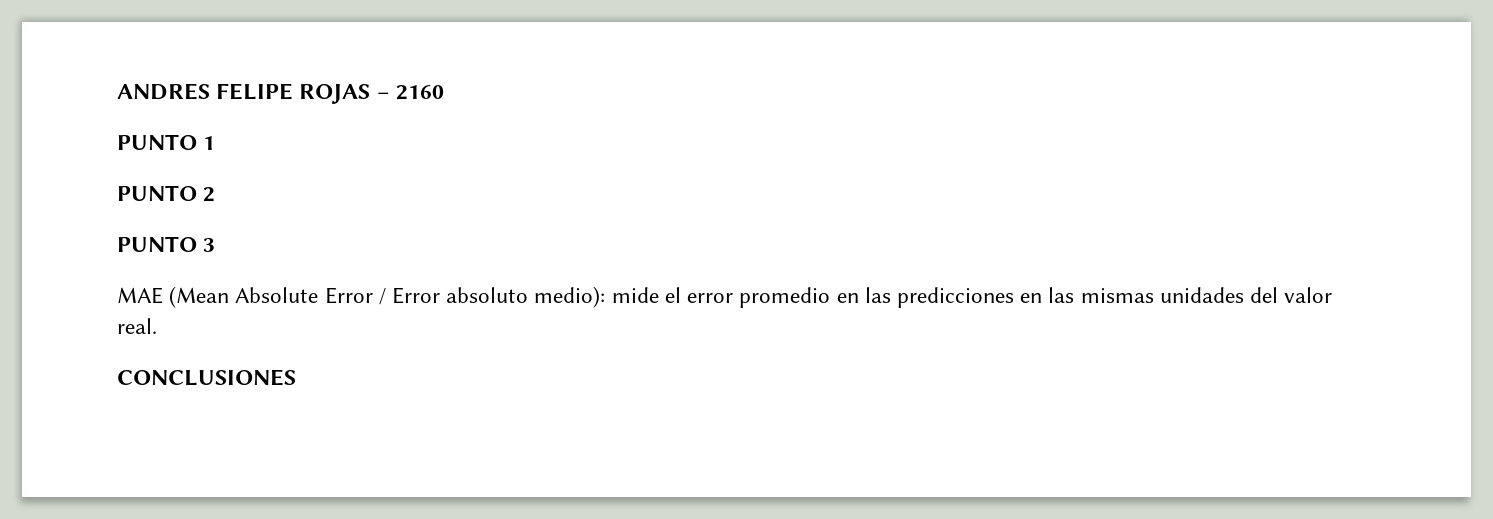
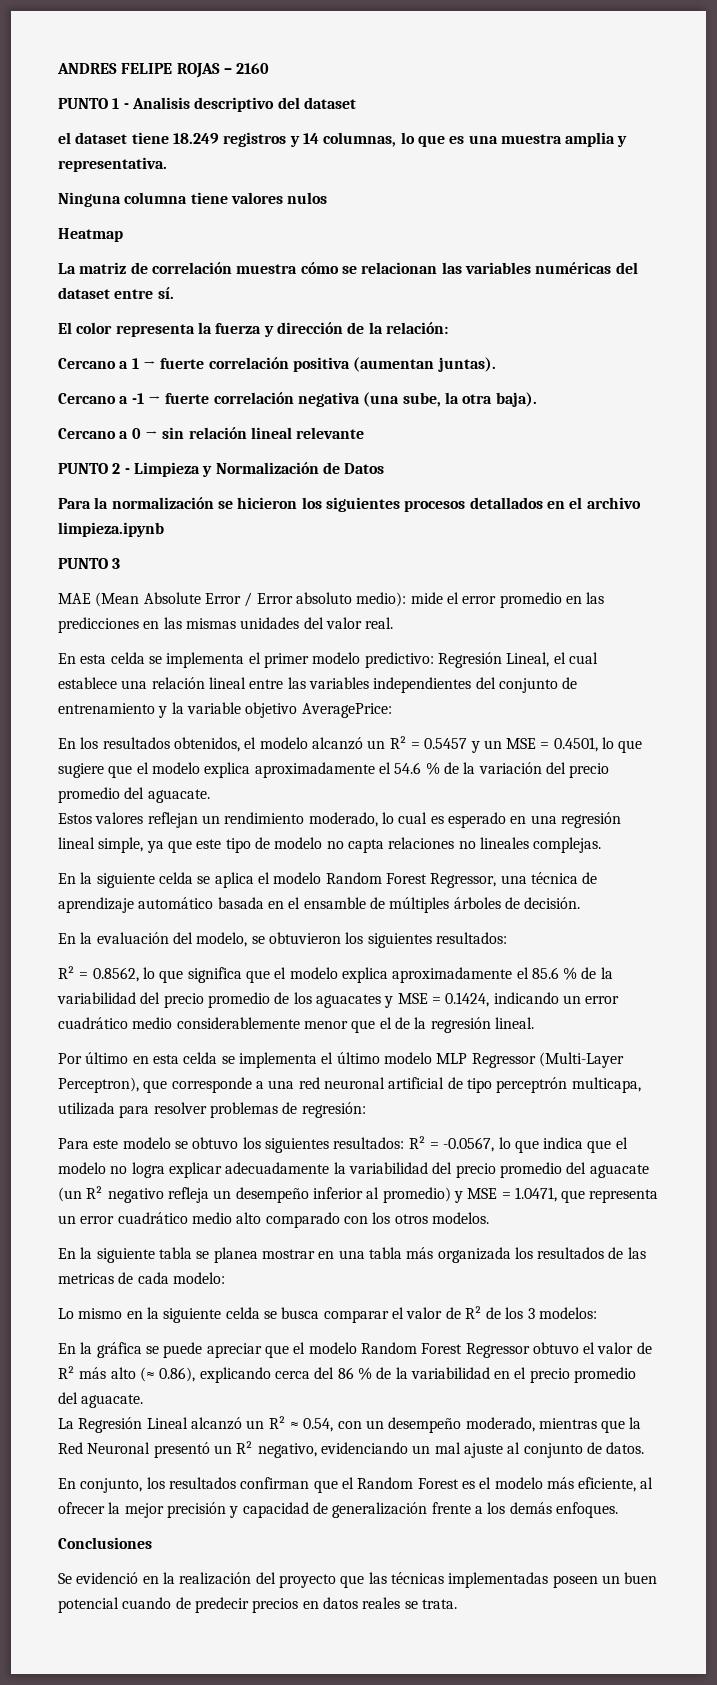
[117,185,216,202] // PUNTO 2 -> [123,97,356,112] [58,132,628,147] [58,157,167,172] [58,192,328,207] [58,228,123,242] [58,262,638,274] [58,287,174,299] [58,322,448,337] [58,357,496,372] [58,392,537,407] [58,427,365,439] [58,462,385,477] [58,497,641,512] [58,522,164,537] - Analisis descriptivo del dataset // el dataset tiene 18.249 registros y 14 columnas, lo que es una muestra amplia y representativa. // Ninguna columna tiene valores nulos // Heatmap // La matriz de correlación muestra cómo se relacionan las variables numéricas del dataset entre sí. // El color representa la fuerza y dirección de la relación: // Cercano a 1 → fuerte correlación positiva (aumentan juntas). // Cercano a -1 → fuerte correlación negativa (una sube, la otra baja). // Cercano a 0 → sin relación lineal relevante // PUNTO 2 - Limpieza y Normalización de Datos // Para la normalización se hicieron los siguientes procesos detallados en el archivo limpieza.ipynb
[117,369,296,386] CONCLUSIONES -> [58,652,598,668] [58,677,578,693] [58,702,392,718] [58,736,643,753] [58,762,610,778] [58,787,210,803] [58,812,621,828] [58,837,602,853] [58,872,598,888] [58,897,581,913] [58,932,507,948] [58,966,613,983] [57,992,620,1008] [58,1017,534,1033] [58,1052,624,1068] [58,1077,641,1093] [58,1102,366,1118] [58,1136,628,1153] [58,1162,649,1178] [58,1186,659,1203] [58,1212,489,1228] [58,1247,646,1263] [58,1272,225,1284] [58,1306,598,1323] [58,1342,652,1358] [58,1366,637,1383] [58,1392,144,1408] [58,1416,642,1433] [58,1441,645,1458] [58,1477,654,1493] [58,1502,618,1518] [58,1537,152,1549] [58,1572,658,1588] [58,1597,457,1613] En esta celda se implementa el primer modelo predictivo: Regresión Lineal, el cual establece una relación lineal entre las variables independientes del conjunto de entrenamiento y la variable objetivo AveragePrice: // En los resultados obtenidos, el modelo alcanzó un R² = 0.5457 y un MSE = 0.4501, lo que sugiere que el modelo explica aproximadamente el 54.6 % de la variación del precio promedio del aguacate. // Estos valores reflejan un rendimiento moderado, lo cual es esperado en una regresión lineal simple, ya que este tipo de modelo no capta relaciones no lineales complejas. // En la siguiente celda se aplica el modelo Random Forest Regressor, una técnica de aprendizaje automático basada en el ensamble de múltiples árboles de decisión. // En la evaluación del modelo, se obtuvieron los siguientes resultados: // R² = 0.8562, lo que significa que el modelo explica aproximadamente el 85.6 % de la variabilidad del precio promedio de los aguacates y MSE = 0.1424, indicando un error cuadrático medio considerablemente menor que el de la regresión lineal. // Por último en esta celda se implementa el último modelo MLP Regressor (Multi-Layer Perceptron), que corresponde a una red neuronal artificial de tipo perceptrón multicapa, utilizada para resolver problemas de regresión: // Para este modelo se obtuvo los siguientes resultados: R² = -0.0567, lo que indica que el modelo no logra explicar adecuadamente la variabilidad del precio promedio del aguacate (un R² negativo refleja un desempeño inferior al promedio) y MSE = 1.0471, que representa un error cuadrático medio alto comparado con los otros modelos. // En la siguiente tabla se planea mostrar en una tabla más organizada los resultados de las metricas de cada modelo: // Lo mismo en la siguiente celda se busca comparar el valor de R² de los 3 modelos: // En la gráfica se puede apreciar que el modelo Random Forest Regressor obtuvo el valor de R² más alto (≈ 0.86), explicando cerca del 86 % de la variabilidad en el precio promedio del aguacate. // La Regresión Lineal alcanzó un R² ≈ 0.54, con un desempeño moderado, mientras que la Red Neuronal presentó un R² negativo, evidenciando un mal ajuste al conjunto de datos. // En conjunto, los resultados confirman que el Random Forest es el modelo más eficiente, al ofrecer la mejor precisión y capacidad de generalización frente a los demás enfoques. // Conclusiones // Se evidenció en la realización del proyecto que las técnicas implementadas poseen un buen potencial cuando de predecir precios en datos reales se trata.

